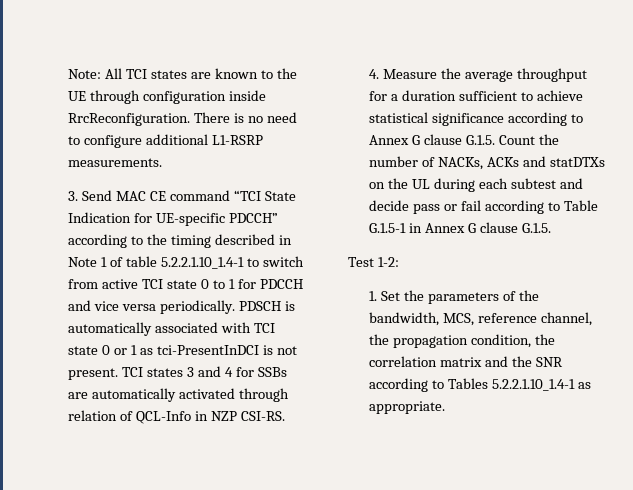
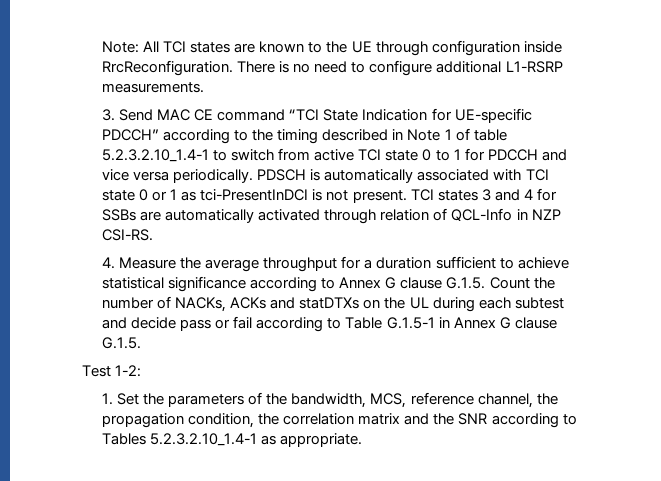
[161,257,245,269] 5.2.2.1.10_1.4-1 -> [102,149,210,162] 5.2.3.2.10_1.4-1
[492,379,576,391] 5.2.2.1.10_1.4-1 -> [150,433,258,446] 5.2.3.2.10_1.4-1

